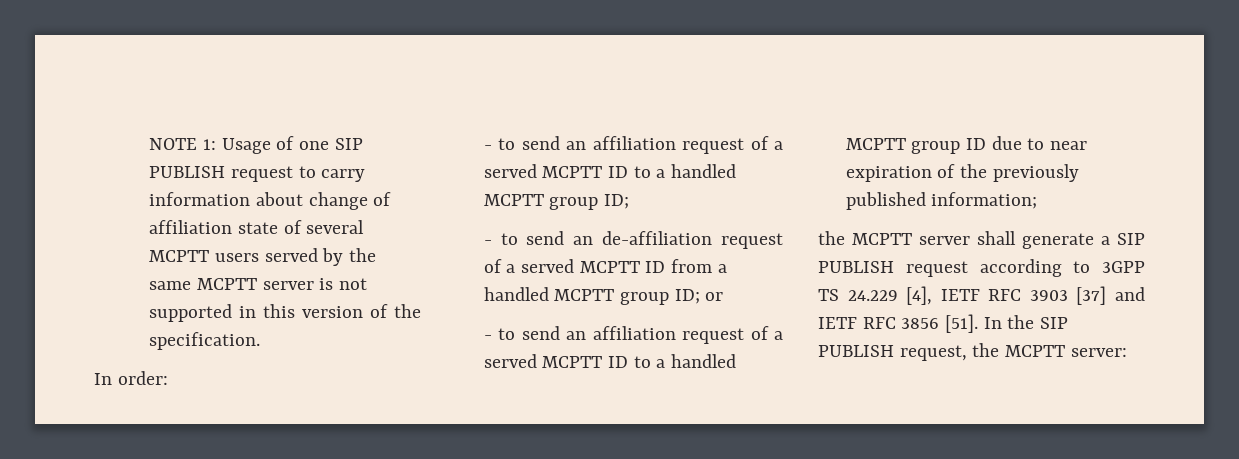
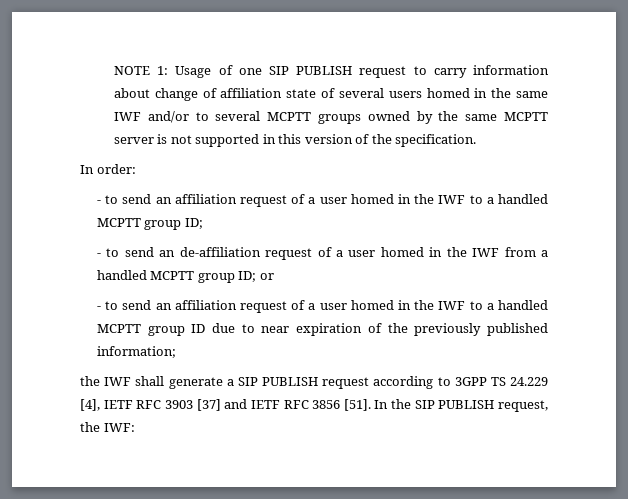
[149,248,318,262] MCPTT users served -> [388,88,549,98] [113,111,410,124] users homed in the same IWF and/or to several MCPTT groups owned
[483,164,629,178] served MCPTT ID -> [319,194,466,204] user homed in the IWF
[521,259,666,273] served MCPTT ID -> [348,247,500,257] user homed in the IWF
[483,354,629,368] served MCPTT ID -> [319,300,466,310] user homed in the IWF
[852,233,970,245] MCPTT server -> [104,377,132,386] IWF
[1005,345,1127,357] MCPTT server: -> [103,423,135,432] IWF:

